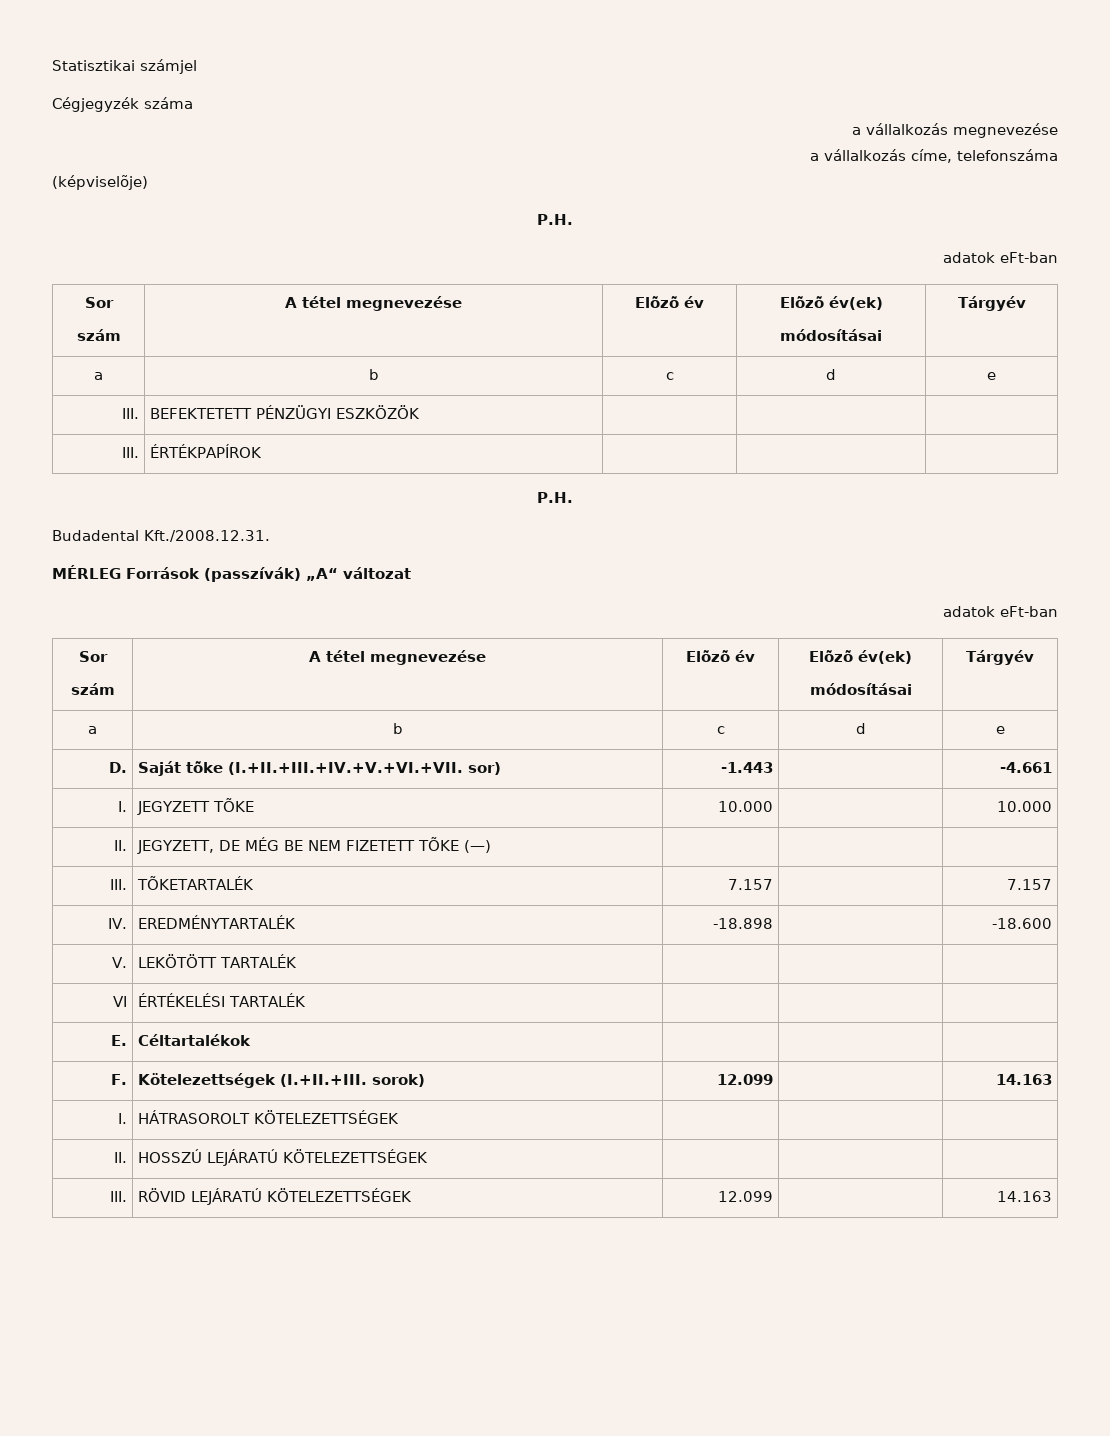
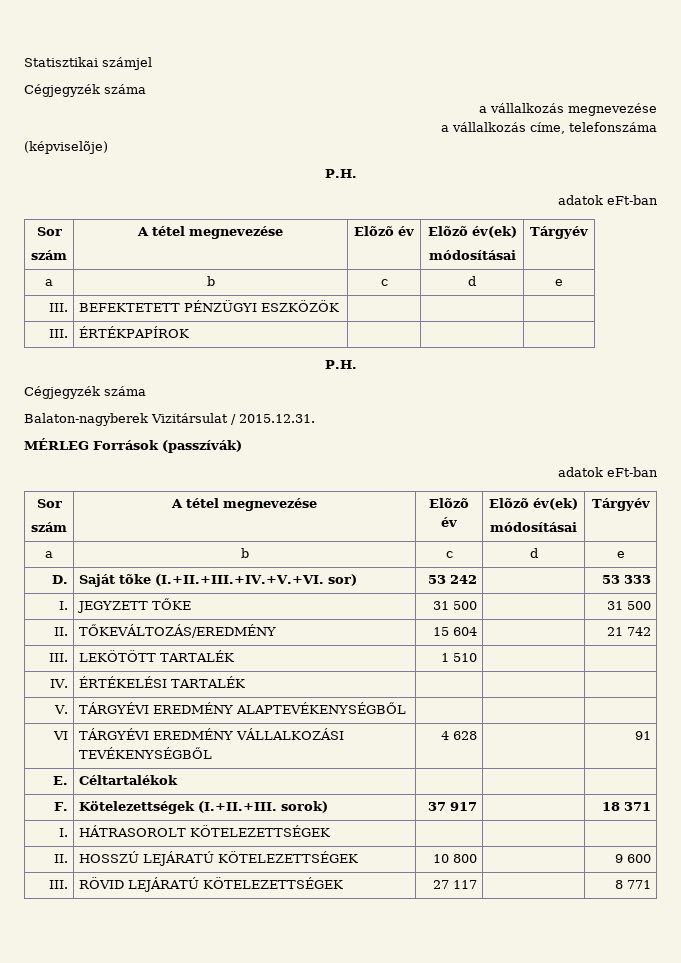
[52,530,270,542] Budadental Kft./2008.12.31. -> [24,386,146,399] [24,413,315,426] Cégjegyzék száma // Balaton-nagyberek Vizitársulat / 2015.12.31.
[306,567,411,581] „A“ változat -> (242, 446) none
[228,762,464,775] (I.+II.+III.+IV.+V.+VI.+VII. -> [155,574,325,586] (I.+II.+III.+IV.+V.+VI.
[720,762,773,773] [999,762,1052,773] [117,801,127,812] [137,798,255,815] [717,801,773,812] [996,801,1052,812] [113,840,127,851] [137,837,492,854] [109,879,127,890] [137,876,255,890] [727,879,773,890] [1006,879,1052,890] [107,918,127,929] [138,915,297,929] [712,918,773,929] [991,918,1052,929] [111,957,127,968] [138,954,298,968] [112,996,127,1007] [138,993,307,1007] -1.443 | | -4.661 // I. | JEGYZETT TÕKE | 10.000 | | 10.000 // II. | JEGYZETT, DE MÉG BE NEM FIZETETT TÕKE (—) | | | // III. | TÕKETARTALÉK | 7.157 | | 7.157 // IV. | EREDMÉNYTARTALÉK | -18.898 | | -18.600 // V. | LEKÖTÖTT TARTALÉK | | | // VI | ÉRTÉKELÉSI TARTALÉK | | | -> [427,575,477,584] [601,575,651,584] [58,601,68,610] [77,598,192,613] [432,601,477,610] [606,601,651,610] [53,627,68,636] [79,624,277,638] [432,627,477,636] [606,627,651,636] [48,653,68,662] [79,650,235,662] [440,653,477,662] [49,679,68,688] [79,676,246,688] [53,705,68,714] [79,702,407,714] [52,731,68,740] [79,728,345,740] [79,747,213,759] [440,731,477,740] [634,731,651,740] 53 242 | | 53 333 // I. | JEGYZETT TŐKE | 31 500 | | 31 500 // II. | TŐKEVÁLTOZÁS/EREDMÉNY | 15 604 | | 21 742 // III. | LEKÖTÖTT TARTALÉK | 1 510 | | // IV. | ÉRTÉKELÉSI TARTALÉK | | | // V. | TÁRGYÉVI EREDMÉNY ALAPTEVÉKENYSÉGBŐL | | | // VI | TÁRGYÉVI EREDMÉNY VÁLLALKOZÁSI TEVÉKENYSÉGBŐL | 4 628 | | 91
[716,1074,773,1085] [995,1074,1052,1085] 12.099 | | 14.163 -> [427,802,477,811] [601,802,651,811] 37 917 | | 18 371
(429, 1156) | | -> [432,854,477,863] [614,854,651,863] 10 800 | | 9 600
[717,1191,773,1202] [996,1191,1052,1202] 12.099 | | 14.163 -> [432,880,477,889] [614,880,651,889] 27 117 | | 8 771

